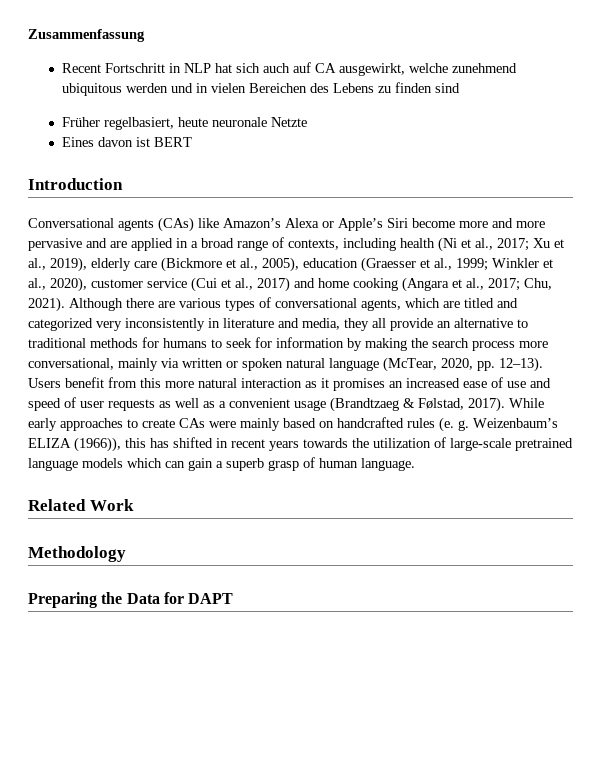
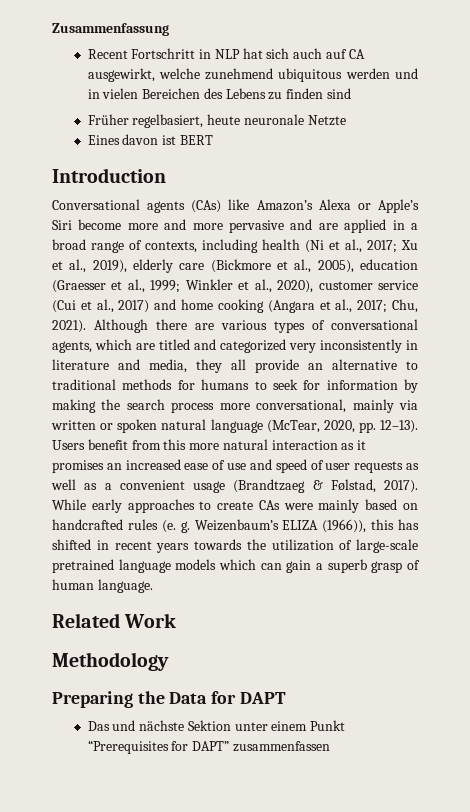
(234, 598) none -> [87,720,346,731] [87,740,330,754] // Das und nächste Sektion unter einem Punkt “Prerequisites for DAPT” zusammenfassen

